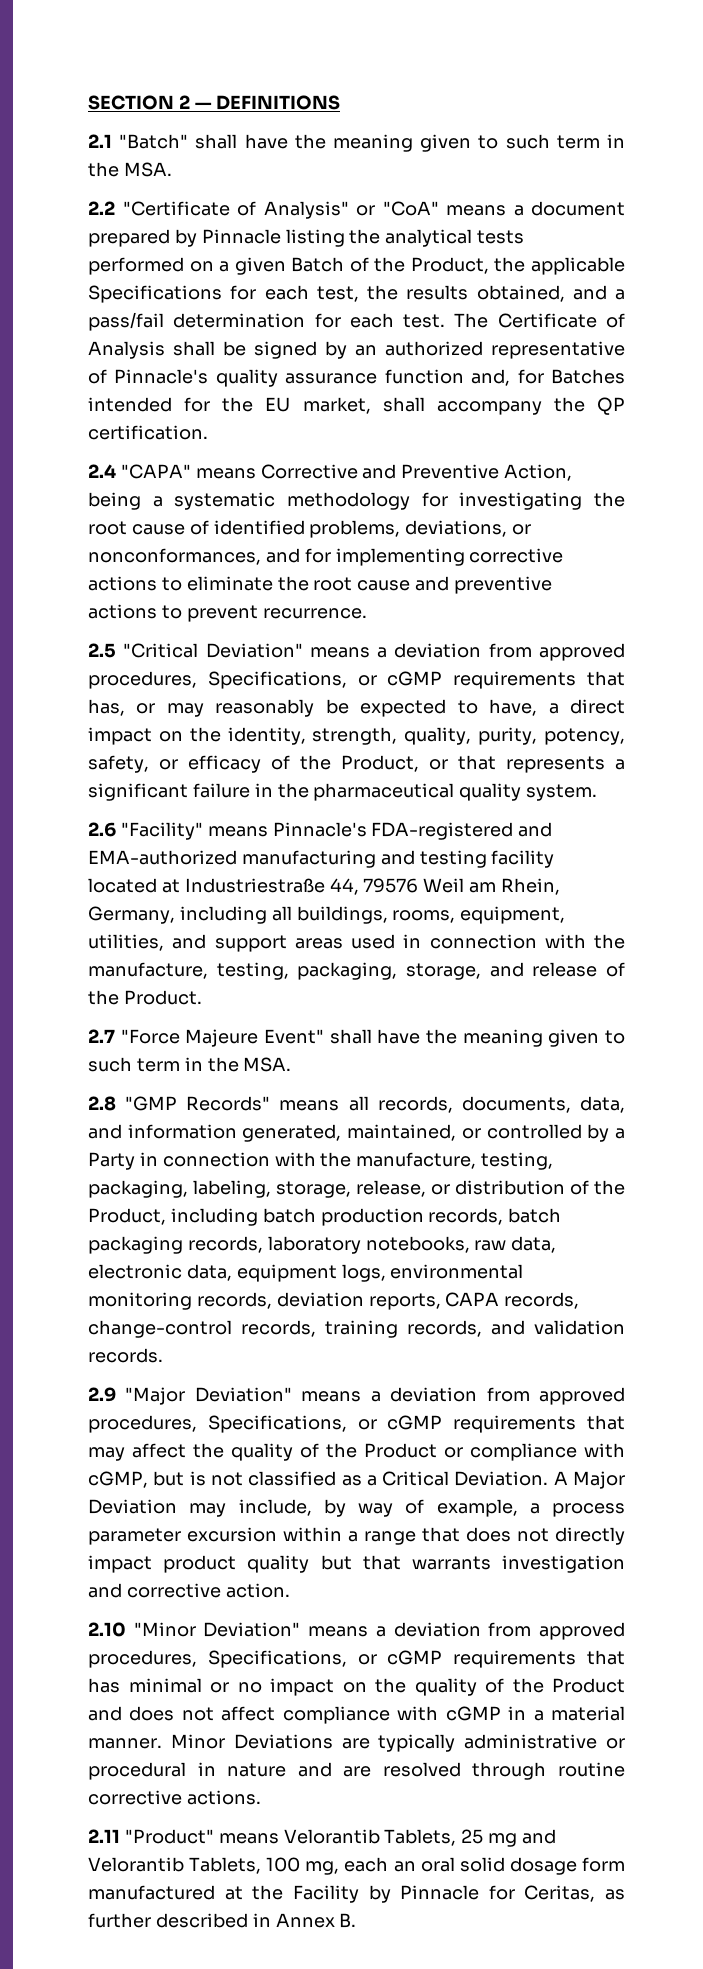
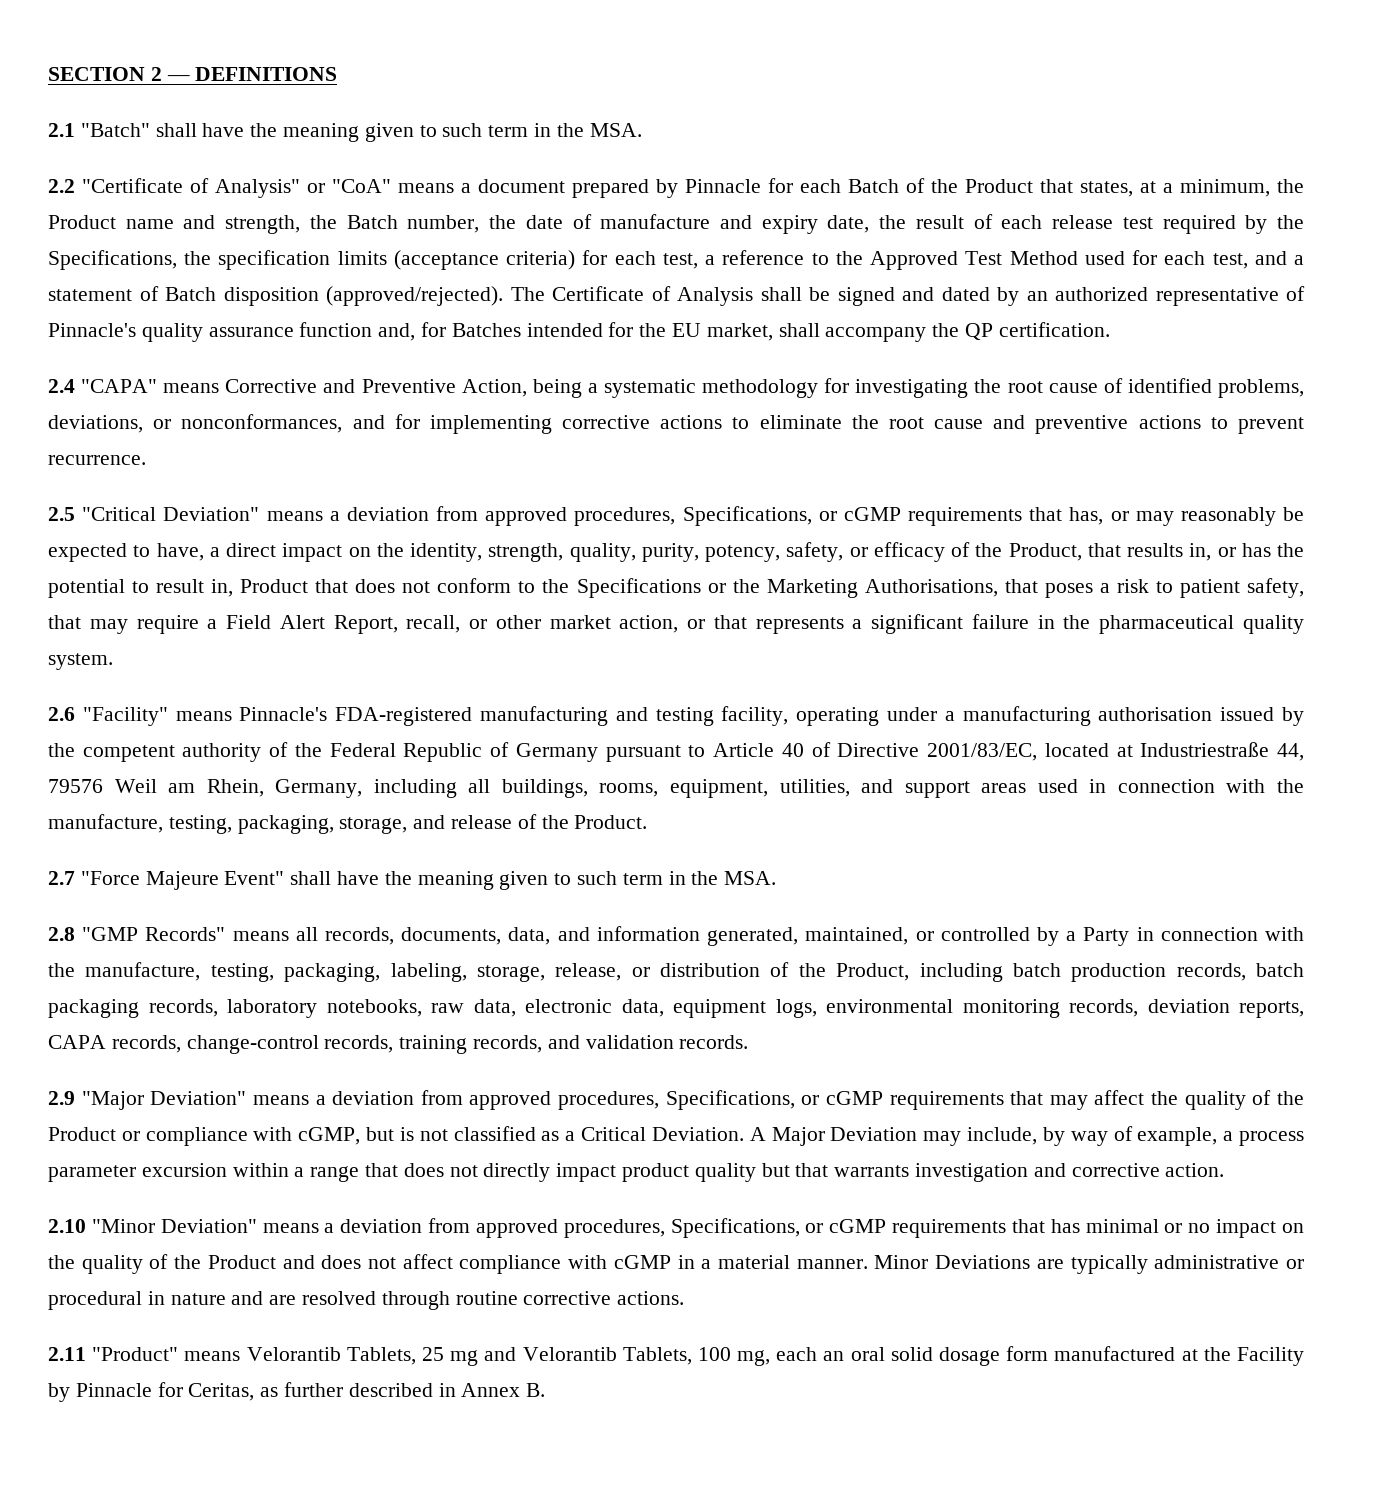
[285,229,525,247] [88,257,625,275] [88,285,625,303] [88,312,446,331] listing the analytical tests performed on a given Batch of the Product, the applicable Specifications for each test, the results obtained, and a pass/fail determination for each test. -> [768,178,1304,197] [48,214,1305,234] [48,250,1304,270] [48,286,503,306] for each Batch of the Product that states, at a minimum, the Product name and strength, the Batch number, the date of manufacture and expiry date, the result of each release test required by the Specifications, the specification limits (acceptance criteria) for each test, a reference to the Approved Test Method used for each test, and a statement of Batch disposition (approved/rejected).
(317, 350) none -> [902,287,990,301] and dated
(419, 763) none -> [1087,543,1304,561] [48,578,1304,598] [48,615,679,634] that results in, or has the potential to result in, Product that does not conform to the Specifications or the Marketing Authorisations, that poses a risk to patient safety, that may require a Field Alert Report, recall, or other market action,
[518,822,553,837] [88,850,237,865] and EMA-authorized -> (473, 716) none
[491,850,555,868] facility -> [721,706,1304,726] [48,742,1038,762] facility, operating under a manufacturing authorisation issued by the competent authority of the Federal Republic of Germany pursuant to Article 40 of Directive 2001/83/EC,

